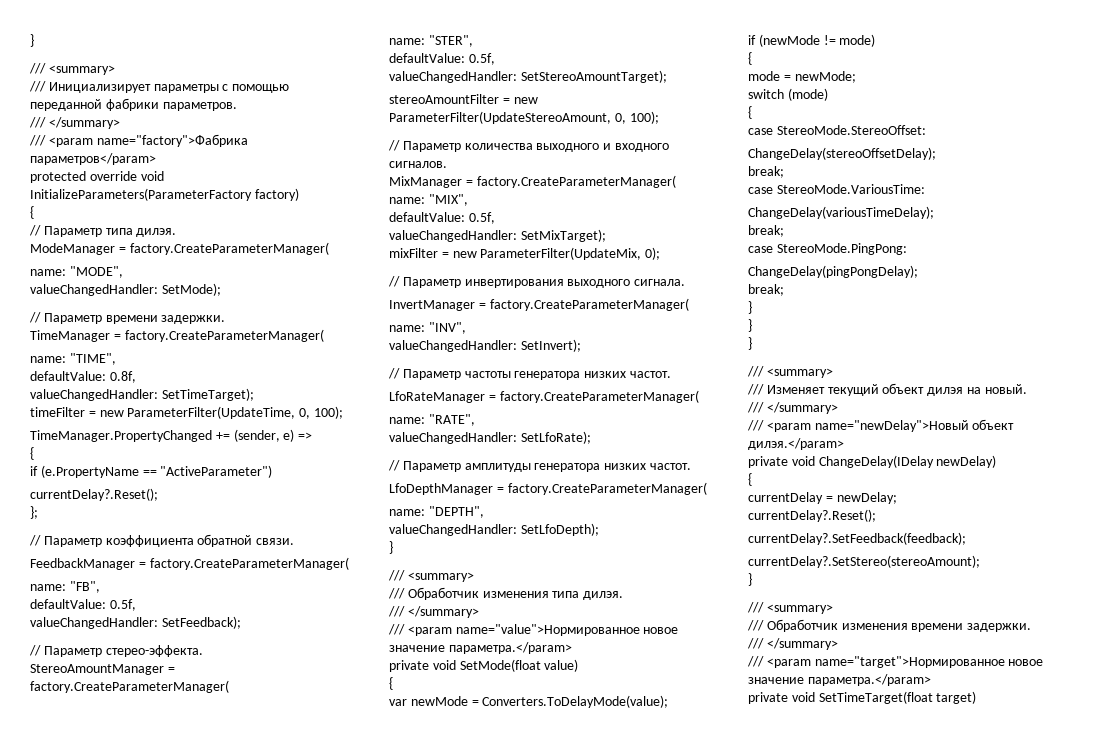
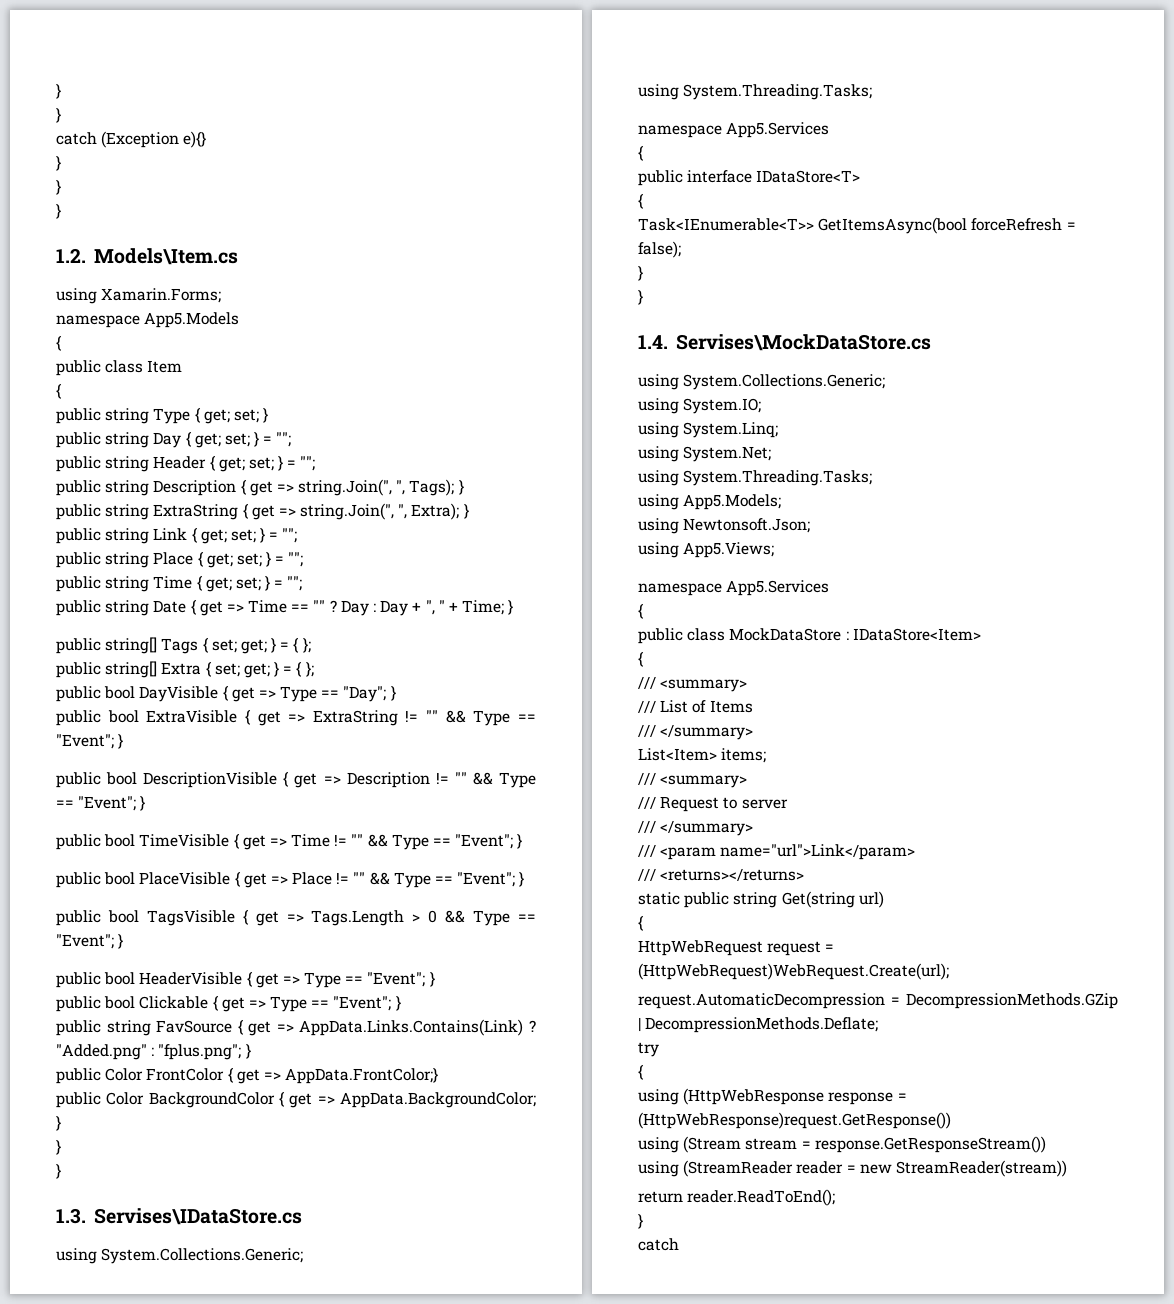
[30,34,34,47] [29,63,115,75] [29,81,290,93] [30,98,237,111] [29,117,120,129] [29,134,248,147] [30,153,156,165] [30,171,164,183] [30,188,299,201] [30,206,34,219] [29,225,177,237] [30,242,329,255] [30,266,123,278] [30,283,221,296] [29,312,226,324] [30,329,324,342] [30,353,116,365] [30,371,136,383] [30,388,254,401] [30,406,343,419] [30,429,313,442] [30,447,34,460] [30,465,273,478] [30,488,158,501] [30,506,38,519] [29,534,295,547] [30,557,349,570] [30,581,100,593] [30,599,136,611] [30,616,241,629] [29,645,203,657] [30,664,175,675] [30,680,229,693] [389,35,473,47] [389,53,495,65] [389,70,667,83] [389,94,538,104] [389,111,659,124] [388,140,669,152] [389,161,447,168] [389,175,676,188] [389,194,468,206] [389,212,495,224] [389,229,606,242] [389,247,661,260] [388,276,686,288] [389,298,689,311] [389,322,466,334] [389,339,581,352] [388,368,671,380] [389,390,699,403] [389,414,475,426] [389,431,591,444] [388,460,691,472] [389,482,707,495] [389,506,484,518] [389,523,599,536] [389,541,393,554] [388,570,474,582] [388,587,624,600] [388,606,479,618] [388,624,679,636] [389,642,572,654] [389,659,579,672] [389,677,393,690] [389,695,669,708] [748,34,876,47] [748,52,752,65] [748,71,856,83] [748,88,828,101] [748,106,752,119] [748,125,926,135] [748,147,936,160] [748,166,784,178] [748,184,925,194] [748,206,934,219] [748,225,784,237] [748,243,907,255] [748,265,918,278] [748,284,784,296] [748,301,752,314] [748,319,752,332] [748,337,752,350] [747,366,833,378] [747,383,1027,396] [747,402,838,414] [747,419,1015,432] [748,438,844,450] [748,455,997,468] [748,473,752,486] [748,492,897,504] [748,509,876,522] [748,532,966,545] [748,555,980,568] [748,573,752,586] [747,602,833,614] [747,619,1032,632] [747,638,838,650] [747,656,1044,668] [748,674,931,686] [748,691,977,704] } // /// <summary> // /// Инициализирует параметры с помощью переданной фабрики параметров. // /// </summary> // /// <param name="factory">Фабрика параметров</param> // protected override void InitializeParameters(ParameterFactory factory) // { // // Параметр типа дилэя. // ModeManager = factory.CreateParameterManager( // name: "MODE", // valueChangedHandler: SetMode); // // Параметр времени задержки. // TimeManager = factory.CreateParameterManager( // name: "TIME", // defaultValue: 0.8f, // valueChangedHandler: SetTimeTarget); // timeFilter = new ParameterFilter(UpdateTime, 0, 100); // TimeManager.PropertyChanged += (sender, e) => // { // if (e.PropertyName == "ActiveParameter") // currentDelay?.Reset(); // }; // // Параметр коэффициента обратной связи. // FeedbackManager = factory.CreateParameterManager( // name: "FB", // defaultValue: 0.5f, // valueChangedHandler: SetFeedback); // // Параметр стерео-эффекта. // StereoAmountManager = factory.CreateParameterManager( // name: "STER", // defaultValue: 0.5f, // valueChangedHandler: SetStereoAmountTarget); // stereoAmountFilter = new ParameterFilter(UpdateStereoAmount, 0, 100); // // Параметр количества выходного и входного сигналов. // MixManager = factory.CreateParameterManager( // name: "MIX", // defaultValue: 0.5f, // valueChangedHandler: SetMixTarget); // mixFilter = new ParameterFilter(UpdateMix, 0); // // Параметр инвертирования выходного сигнала. // InvertManager = factory.CreateParameterManager( // name: "INV", // valueChangedHandler: SetInvert); // // Параметр частоты генератора низких частот. // LfoRateManager = factory.CreateParameterManager( // name: "RATE", // valueChangedHandler: SetLfoRate); // // Параметр амплитуды генератора низких частот. // LfoDepthManager = factory.CreateParameterManager( // name: "DEPTH", // valueChangedHandler: SetLfoDepth); // } // /// <summary> // /// Обработчик изменения типа дилэя. // /// </summary> // /// <param name="value">Нормированное новое значение параметра.</param> // private void SetMode(float value) // { // var newMode = Converters.ToDelayMode(value); // if (newMode != mode) // { // mode = newMode; // switch (mode) // { // case StereoMode.StereoOffset: // ChangeDelay(stereoOffsetDelay); // break; // case StereoMode.VariousTime: // ChangeDelay(variousTimeDelay); // break; // case StereoMode.PingPong: // ChangeDelay(pingPongDelay); // break; // } // } // } // /// <summary> // /// Изменяет текущий объект дилэя на новый. // /// </summary> // /// <param name="newDelay">Новый объект дилэя.</param> // private void ChangeDelay(IDelay newDelay) // { // currentDelay = newDelay; // currentDelay?.Reset(); // currentDelay?.SetFeedback(feedback); // currentDelay?.SetStereo(stereoAmount); // } // /// <summary> // /// Обработчик изменения времени задержки. // /// </summary> // /// <param name="target">Нормированное новое значение параметра.</param> // private void SetTimeTarget(float target) -> [56,83,61,99] [56,107,61,123] [56,131,207,148] [56,155,61,171] [56,179,61,195] [56,203,61,219] [56,248,238,265] [56,288,222,304] [56,312,240,328] [56,335,62,351] [56,360,183,376] [56,383,62,399] [56,407,269,424] [56,431,292,448] [56,455,316,472] [56,479,464,496] [56,503,469,520] [56,527,298,544] [56,551,304,568] [56,575,303,592] [56,599,514,616] [56,637,311,654] [56,661,314,678] [56,685,396,702] [56,709,536,726] [56,733,124,749] [56,771,537,788] [56,795,146,811] [56,833,523,850] [56,871,525,888] [56,909,537,926] [56,933,124,949] [56,971,435,988] [56,995,401,1012] [56,1019,536,1036] [56,1043,251,1060] [56,1067,439,1084] [56,1091,536,1108] [56,1115,61,1131] [56,1139,61,1155] [56,1163,61,1179] [56,1208,302,1225] [56,1248,304,1264] [638,84,873,100] [638,122,830,138] [638,145,644,161] [638,170,861,186] [638,193,644,209] [638,217,1076,234] [638,241,681,258] [638,265,643,281] [638,289,643,305] [638,334,931,351] [638,374,886,390] [638,398,762,414] [638,422,779,438] [638,446,772,462] [638,470,873,486] [638,494,782,510] [638,518,811,534] [638,542,775,558] [638,580,830,596] [638,603,644,619] [638,628,981,644] [638,651,644,667] [638,676,748,692] [638,700,753,713] [638,724,754,740] [638,748,767,763] [638,772,748,788] [638,796,788,812] [638,820,754,836] [638,844,916,860] [638,868,805,881] [638,891,884,908] [638,915,644,931] [638,940,835,956] [638,963,949,980] [638,993,1118,1009] [638,1017,879,1033] [638,1042,659,1057] [638,1064,644,1080] [638,1088,907,1105] [638,1112,951,1129] [638,1136,1046,1153] [638,1160,1067,1177] [638,1189,836,1206] [638,1213,643,1229] [638,1238,679,1251] } // } // catch (Exception e){} // } // } // } // 1.2. Models\Item.cs // using Xamarin.Forms; // namespace App5.Models // { // public class Item // { // public string Type { get; set; } // public string Day { get; set; } = ""; // public string Header { get; set; } = ""; // public string Description { get => string.Join(", ", Tags); } // public string ExtraString { get => string.Join(", ", Extra); } // public string Link { get; set; } = ""; // public string Place { get; set; } = ""; // public string Time { get; set; } = ""; // public string Date { get => Time == "" ? Day : Day + ", " + Time; } // public string[] Tags { set; get; } = { }; // public string[] Extra { set; get; } = { }; // public bool DayVisible { get => Type == "Day"; } // public bool ExtraVisible { get => ExtraString != "" && Type == "Event"; } // public bool DescriptionVisible { get => Description != "" && Type == "Event"; } // public bool TimeVisible { get => Time != "" && Type == "Event"; } // public bool PlaceVisible { get => Place != "" && Type == "Event"; } // public bool TagsVisible { get => Tags.Length > 0 && Type == "Event"; } // public bool HeaderVisible { get => Type == "Event"; } // public bool Clickable { get => Type == "Event"; } // public string FavSource { get => AppData.Links.Contains(Link) ? "Added.png" : "fplus.png"; } // public Color FrontColor { get => AppData.FrontColor;} // public Color BackgroundColor { get => AppData.BackgroundColor; } // } // } // 1.3. Servises\IDataStore.cs // using System.Collections.Generic; // using System.Threading.Tasks; // namespace App5.Services // { // public interface IDataStore<T> // { // Task<IEnumerable<T>> GetItemsAsync(bool forceRefresh = false); // } // } // 1.4. Servises\MockDataStore.cs // using System.Collections.Generic; // using System.IO; // using System.Linq; // using System.Net; // using System.Threading.Tasks; // using App5.Models; // using Newtonsoft.Json; // using App5.Views; // namespace App5.Services // { // public class MockDataStore : IDataStore<Item> // { // /// <summary> // /// List of Items // /// </summary> // List<Item> items; // /// <summary> // /// Request to server // /// </summary> // /// <param name="url">Link</param> // /// <returns></returns> // static public string Get(string url) // { // HttpWebRequest request = (HttpWebRequest)WebRequest.Create(url); // request.AutomaticDecompression = DecompressionMethods.GZip | DecompressionMethods.Deflate; // try // { // using (HttpWebResponse response = (HttpWebResponse)request.GetResponse()) // using (Stream stream = response.GetResponseStream()) // using (StreamReader reader = new StreamReader(stream)) // return reader.ReadToEnd(); // } // catch

